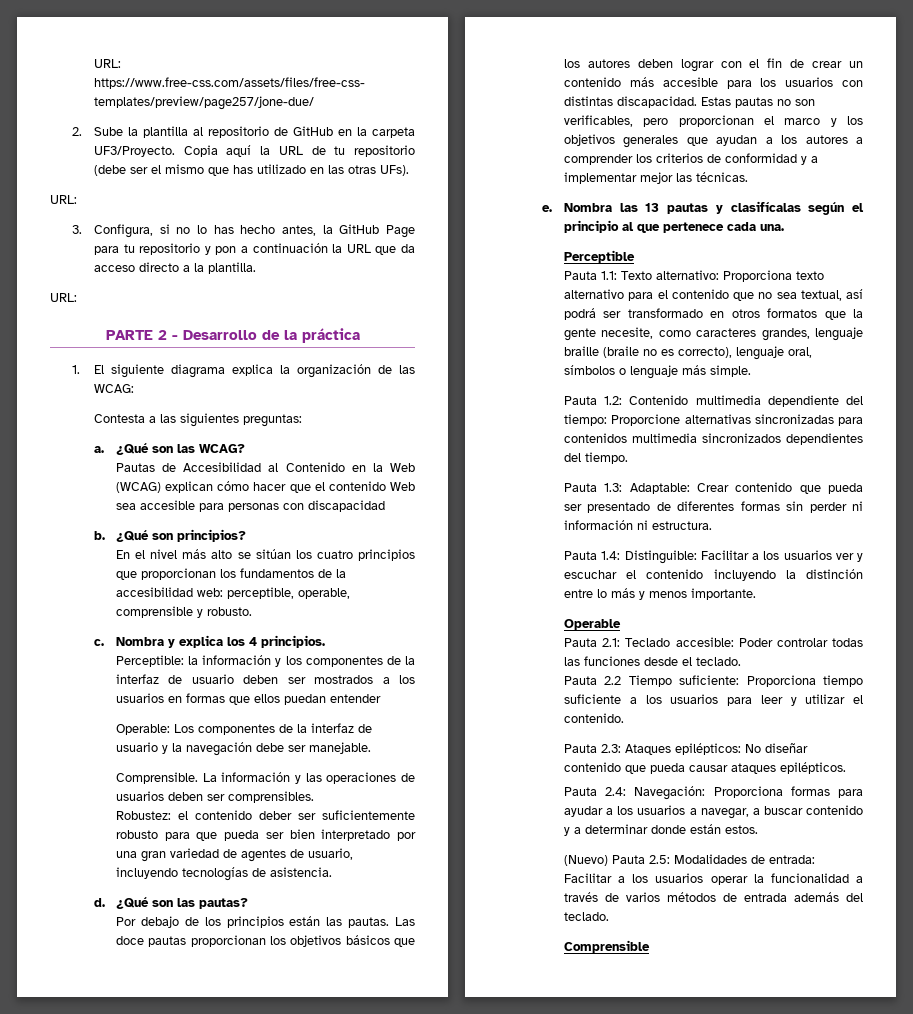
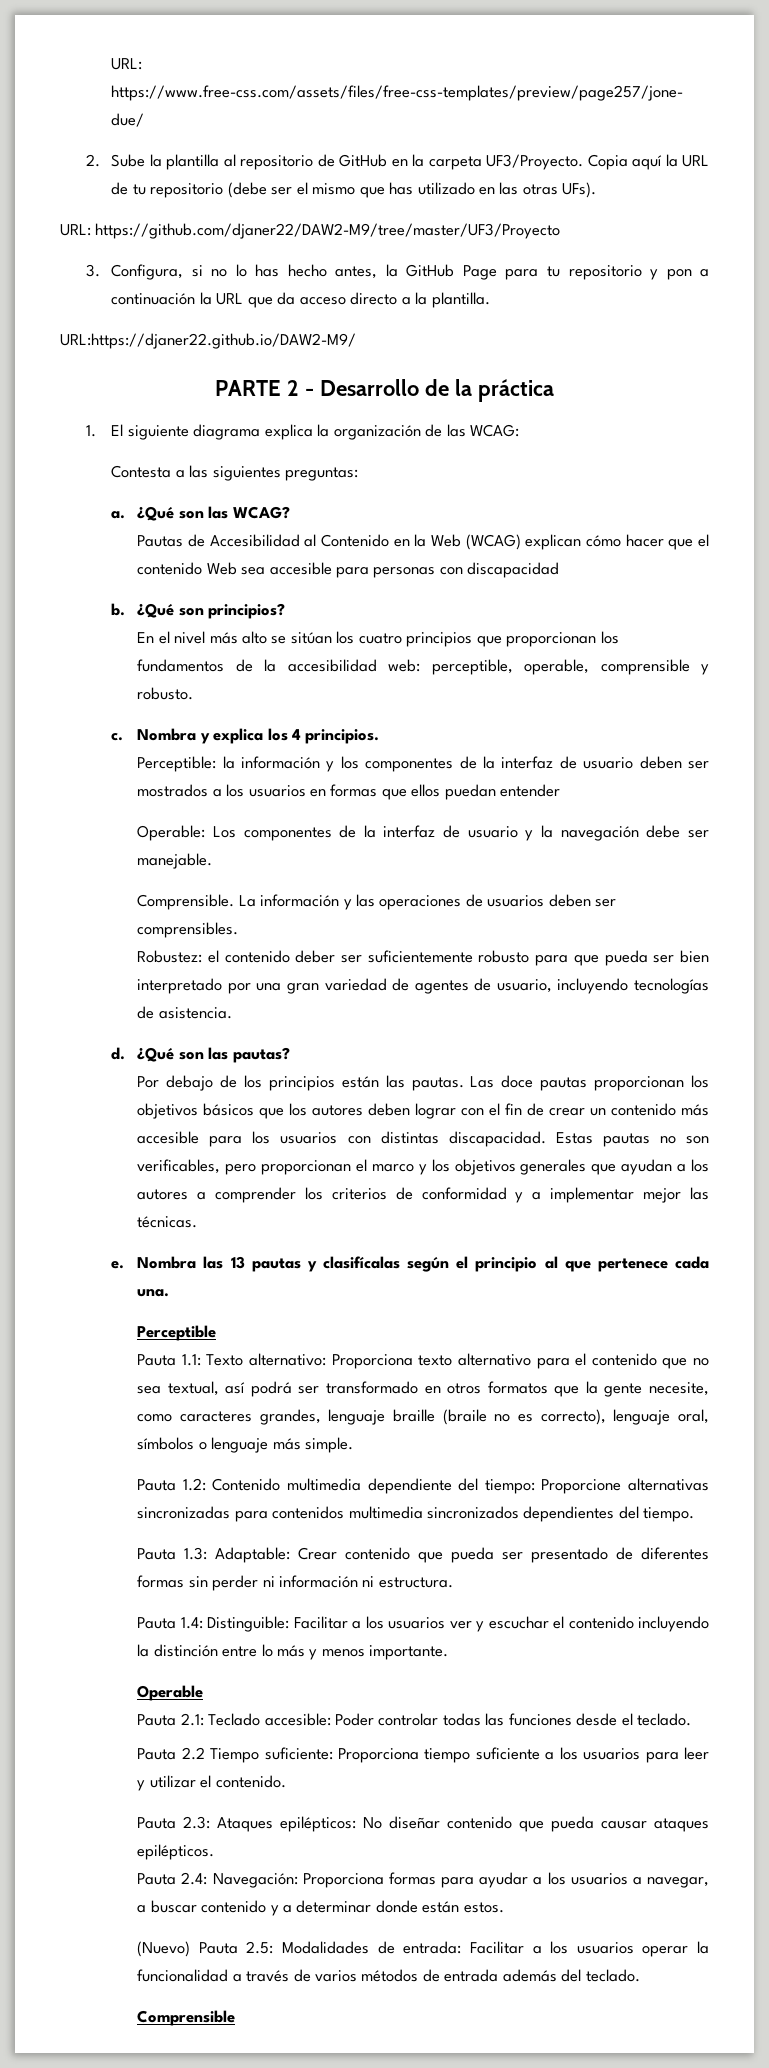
(77, 199) none -> [95,223,561,239] https://github.com/djaner22/DAW2-M9/tree/master/UF3/Proyecto
[50,293,77,302] URL: -> [60,333,356,349] URL:https://djaner22.github.io/DAW2-M9/

